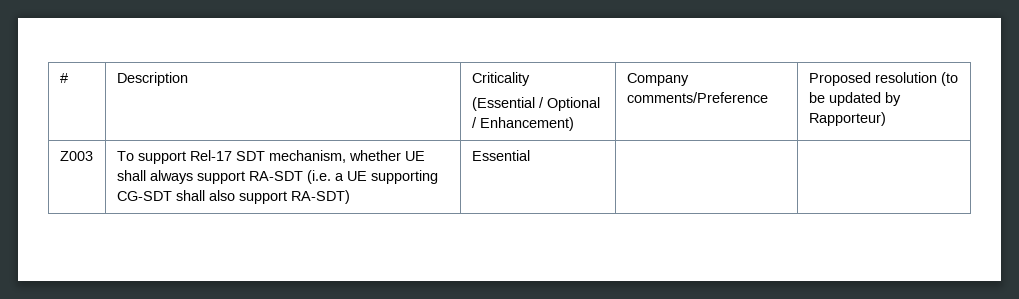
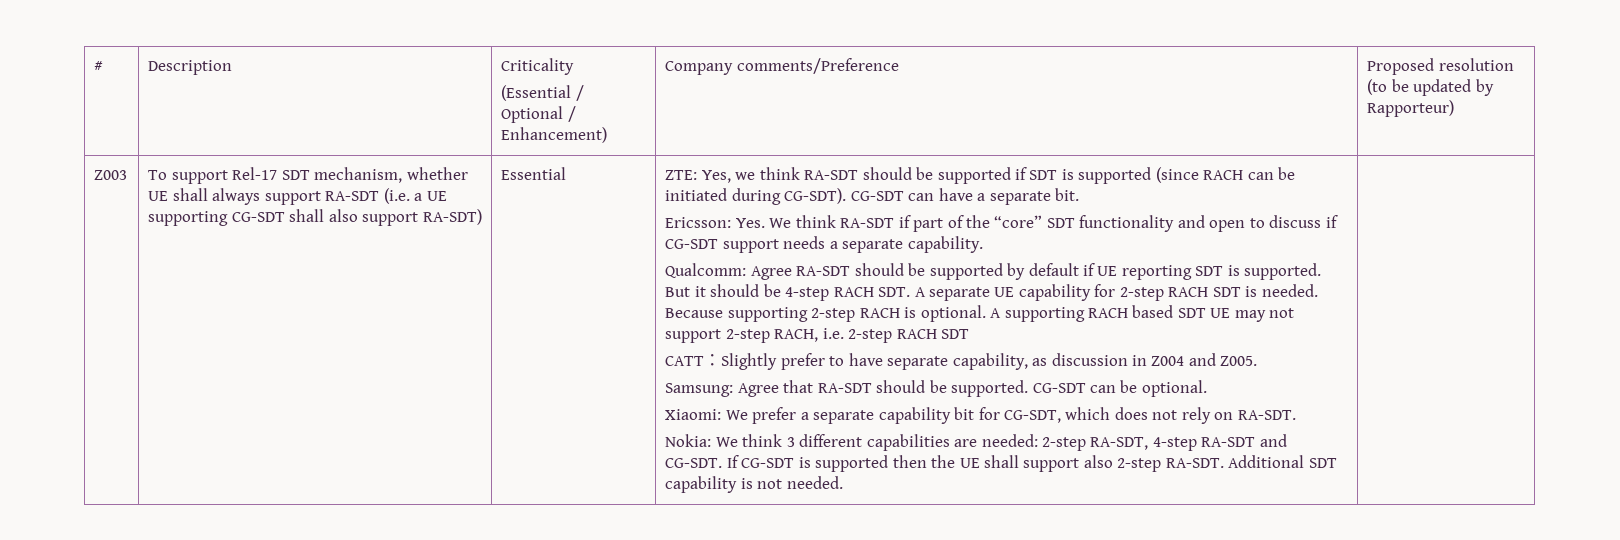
(530, 155) none -> [665,167,1296,184] [665,188,1079,205] [665,215,1338,232] [665,236,983,253] [665,263,1322,280] [665,284,1318,301] [665,305,1295,322] [665,328,970,343] [665,353,1258,370] [665,380,1207,397] [665,407,1296,424] [665,434,1287,451] [665,455,1337,472] [665,476,843,493] ZTE: Yes, we think RA-SDT should be supported if SDT is supported (since RACH can be initiated during CG-SDT). CG-SDT can have a separate bit. // Ericsson: Yes. We think RA-SDT if part of the “core” SDT functionality and open to discuss if CG-SDT support needs a separate capability. // Qualcomm: Agree RA-SDT should be supported by default if UE reporting SDT is supported. But it should be 4-step RACH SDT. A separate UE capability for 2-step RACH SDT is needed. Because supporting 2-step RACH is optional. A supporting RACH based SDT UE may not support 2-step RACH, i.e. 2-step RACH SDT // CATT：Slightly prefer to have separate capability, as discussion in Z004 and Z005. // Samsung: Agree that RA-SDT should be supported. CG-SDT can be optional. // Xiaomi: We prefer a separate capability bit for CG-SDT, which does not rely on RA-SDT. // Nokia: We think 3 different capabilities are needed: 2-step RA-SDT, 4-step RA-SDT and CG-SDT. If CG-SDT is supported then the UE shall support also 2-step RA-SDT. Additional SDT capability is not needed.

